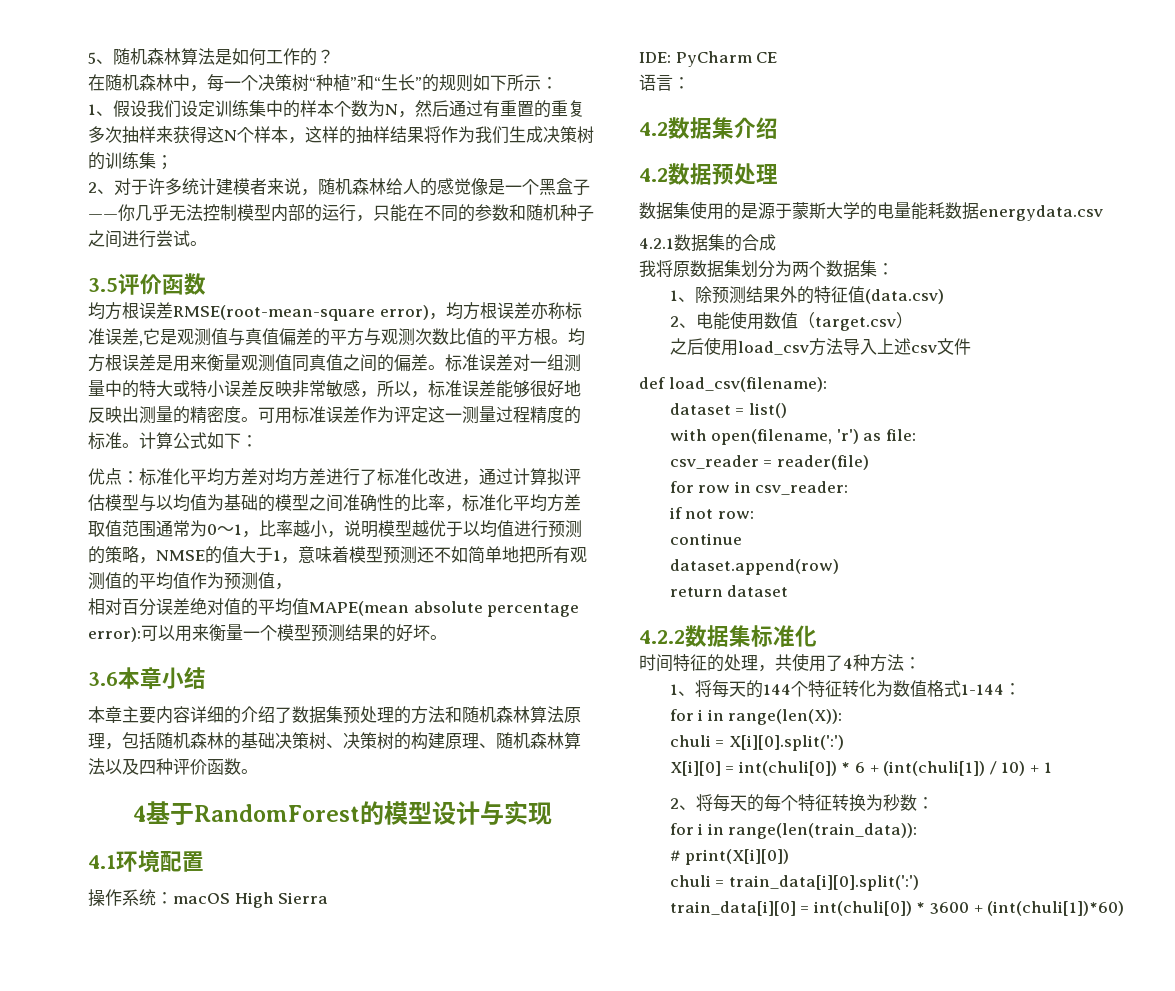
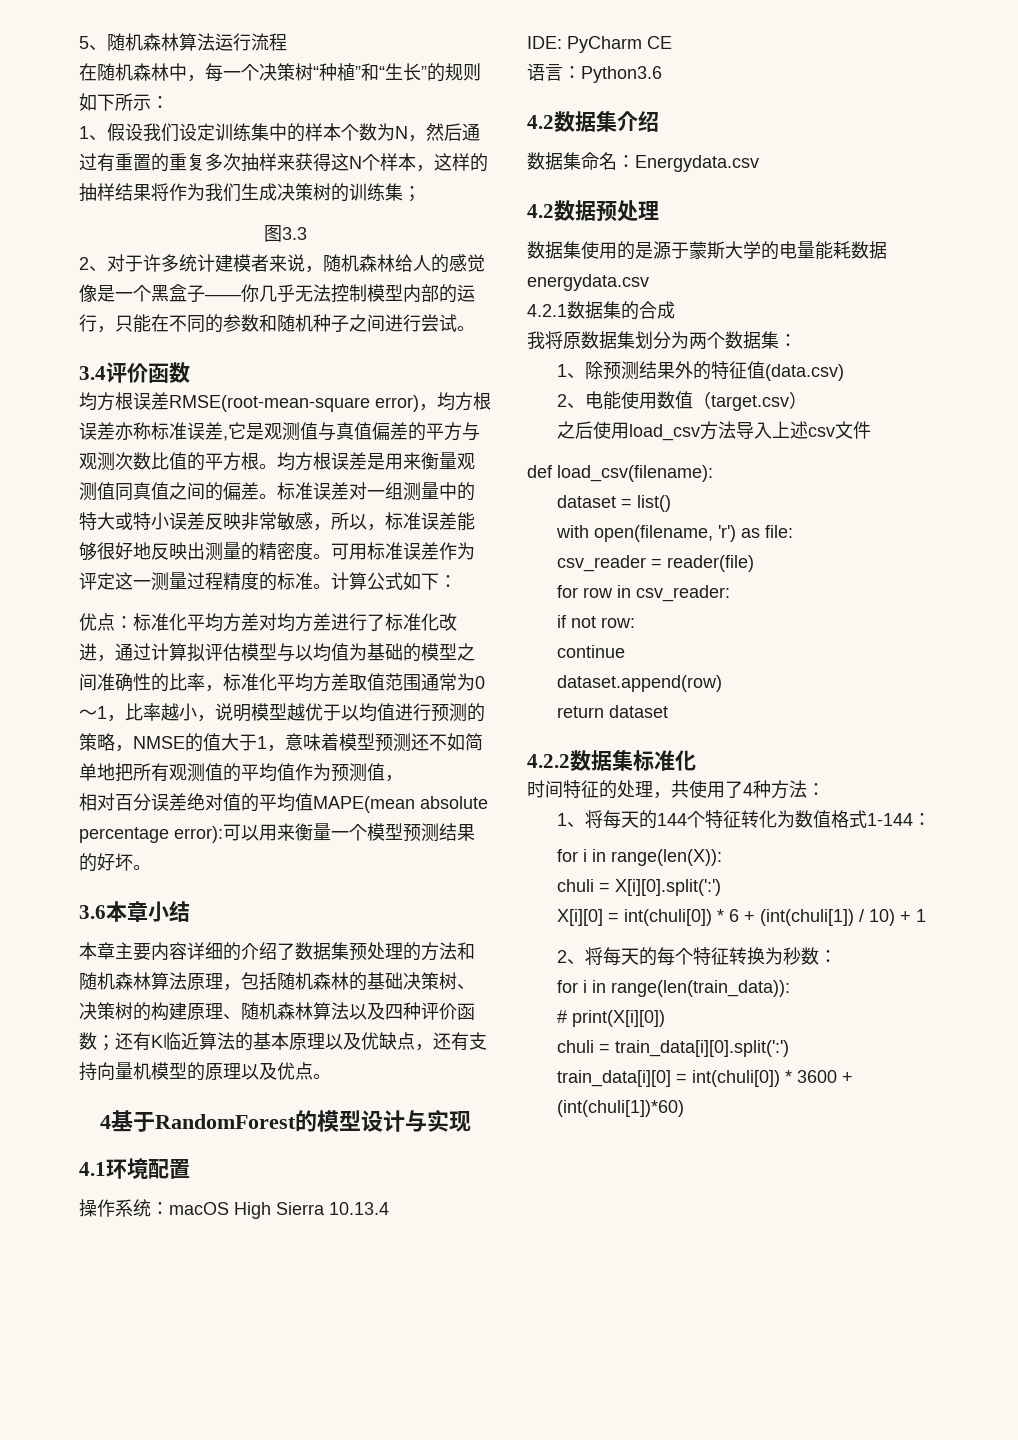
[215,48,334,66] 是如何工作的？ -> [215,33,287,51] 运行流程
(173, 162) none -> [263,225,307,242] // 图3.3
[88,278,118,292] 3.5 -> [79,366,106,380] 3.4
(241, 766) none -> [97,1032,487,1051] [79,1062,313,1081] ；还有K临近算法的基本原理以及优缺点，还有支持向量机模型的原理以及优点
(329, 898) none -> [329,1202,389,1215] 10.13.4
(690, 83) none -> [581,66,662,83] Python3.6
(778, 128) none -> [527,152,759,172] // 数据集命名：Energydata.csv

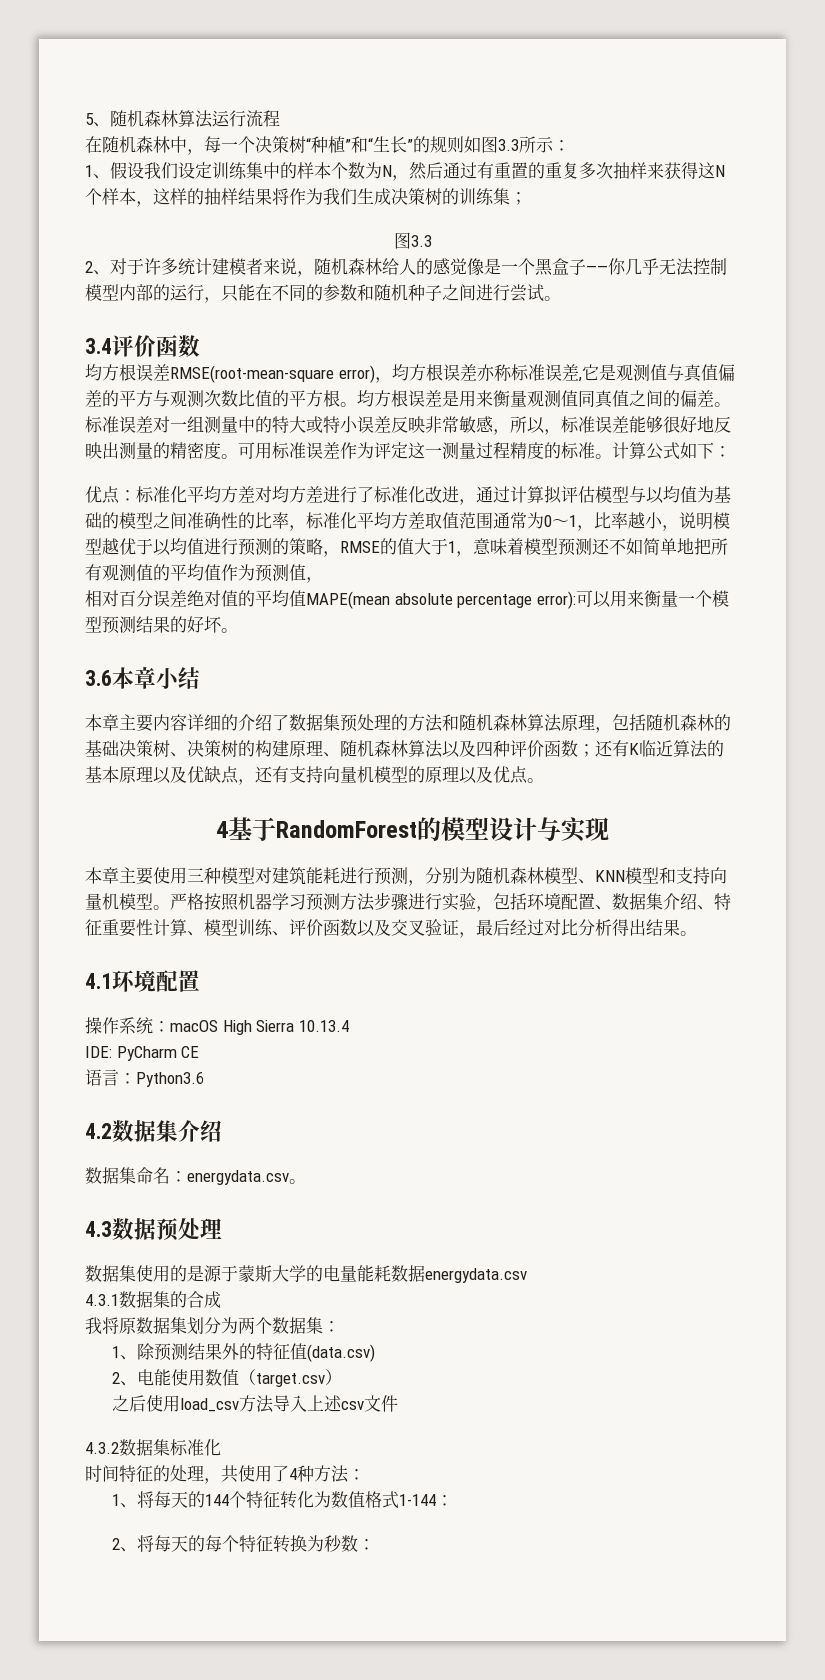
[97,94,115,111] 下 -> [481,136,519,153] 图3.3
[133,736,185,749] NMSE -> [340,541,380,553] RMSE
(471, 1121) none -> [85,867,727,886] [85,892,731,912] [85,919,697,938] // 本章主要使用三种模型对建筑能耗进行预测，分别为随机森林模型、KNN模型和支持向量机模型。严格按照机器学习预测方法步骤进行实验，包括环境配置、数据集介绍、特征重要性计算、模型训练、评价函数以及交叉验证，最后经过对比分析得出结果。
[635,155,759,172] [527,204,554,218] Energydata.csv // 4.2 -> [187,1170,306,1185] [85,1221,112,1237] energydata.csv。 // 4.3
[527,304,567,317] 4.2.1 -> [85,1294,119,1306] 4.3.1
[527,465,713,482] [557,495,672,512] [556,525,794,542] [557,555,755,572] [557,585,731,602] [557,615,636,628] [557,645,626,658] [557,675,723,692] [557,705,669,718] [527,754,570,768] def load_csv(filename): // dataset = list() // with open(filename, 'r') as file: // csv_reader = reader(file) // for row in csv_reader: // if not row: // continue // dataset.append(row) // return dataset // 4.2.2 -> [85,1442,119,1454] 4.3.2
[557,849,723,866] [557,879,722,896] [557,909,927,926] // for i in range(len(X)): // chuli = X[i][0].split(':') // X[i][0] = int(chuli[0]) * 6 + (int(chuli[1]) / 10) + 1 -> (453, 1500) none
[557,980,791,997] [557,1010,666,1027] [557,1040,790,1057] [557,1070,854,1087] [557,1100,685,1117] // for i in range(len(train_data)): // # print(X[i][0]) // chuli = train_data[i][0].split(':') // train_data[i][0] = int(chuli[0]) * 3600 + (int(chuli[1])*60) -> (375, 1544) none

